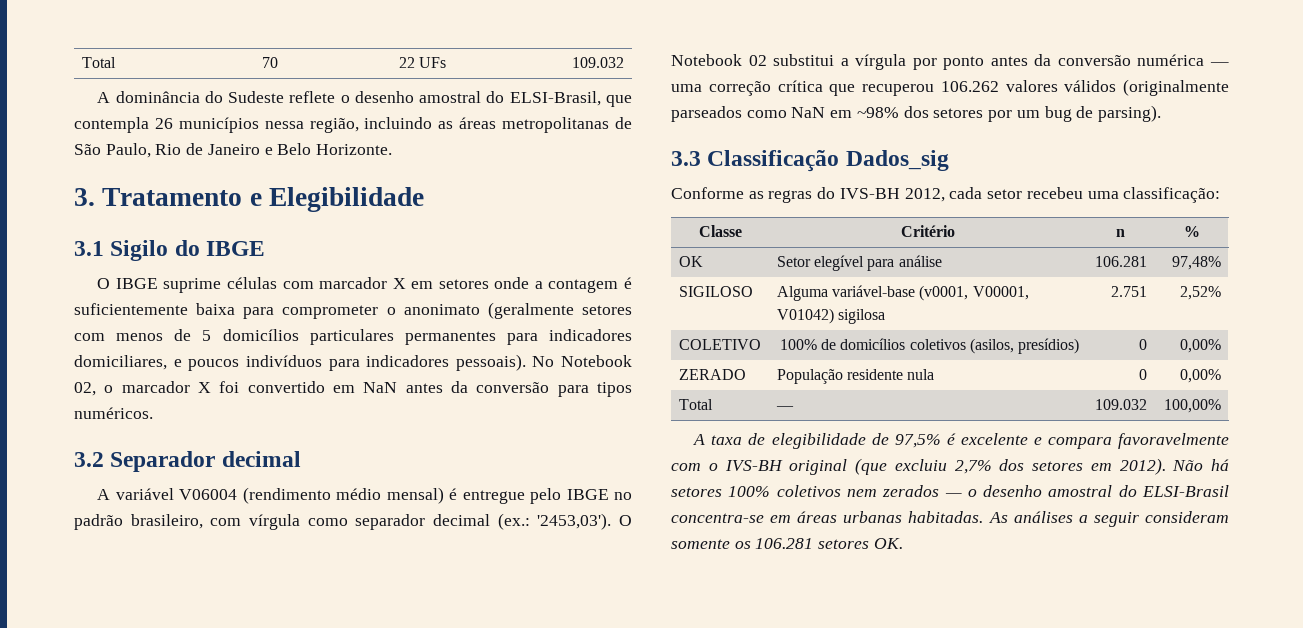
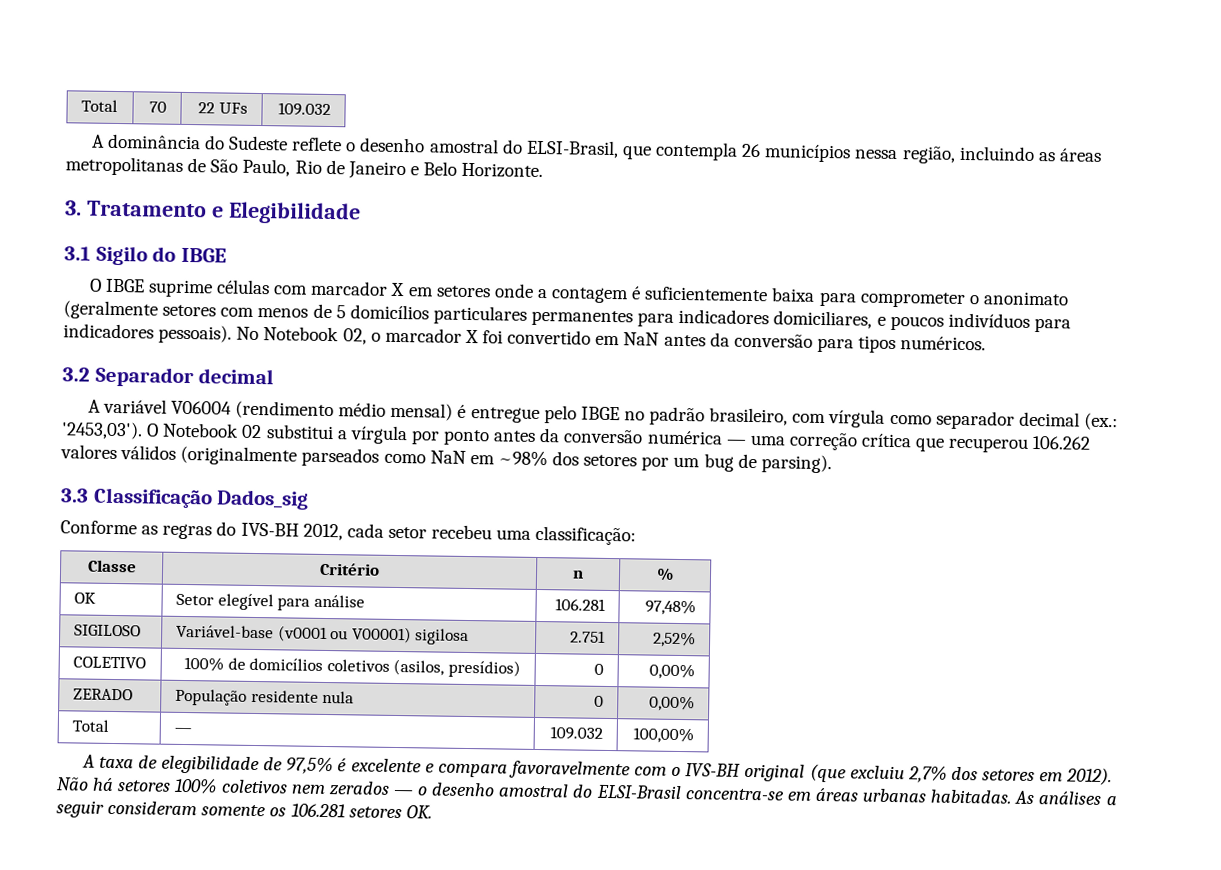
[776,285,1029,301] [776,308,834,324] Alguma variável-base (v0001, V00001, V01042) -> [175,624,412,644] Variável-base (v0001 ou V00001)

